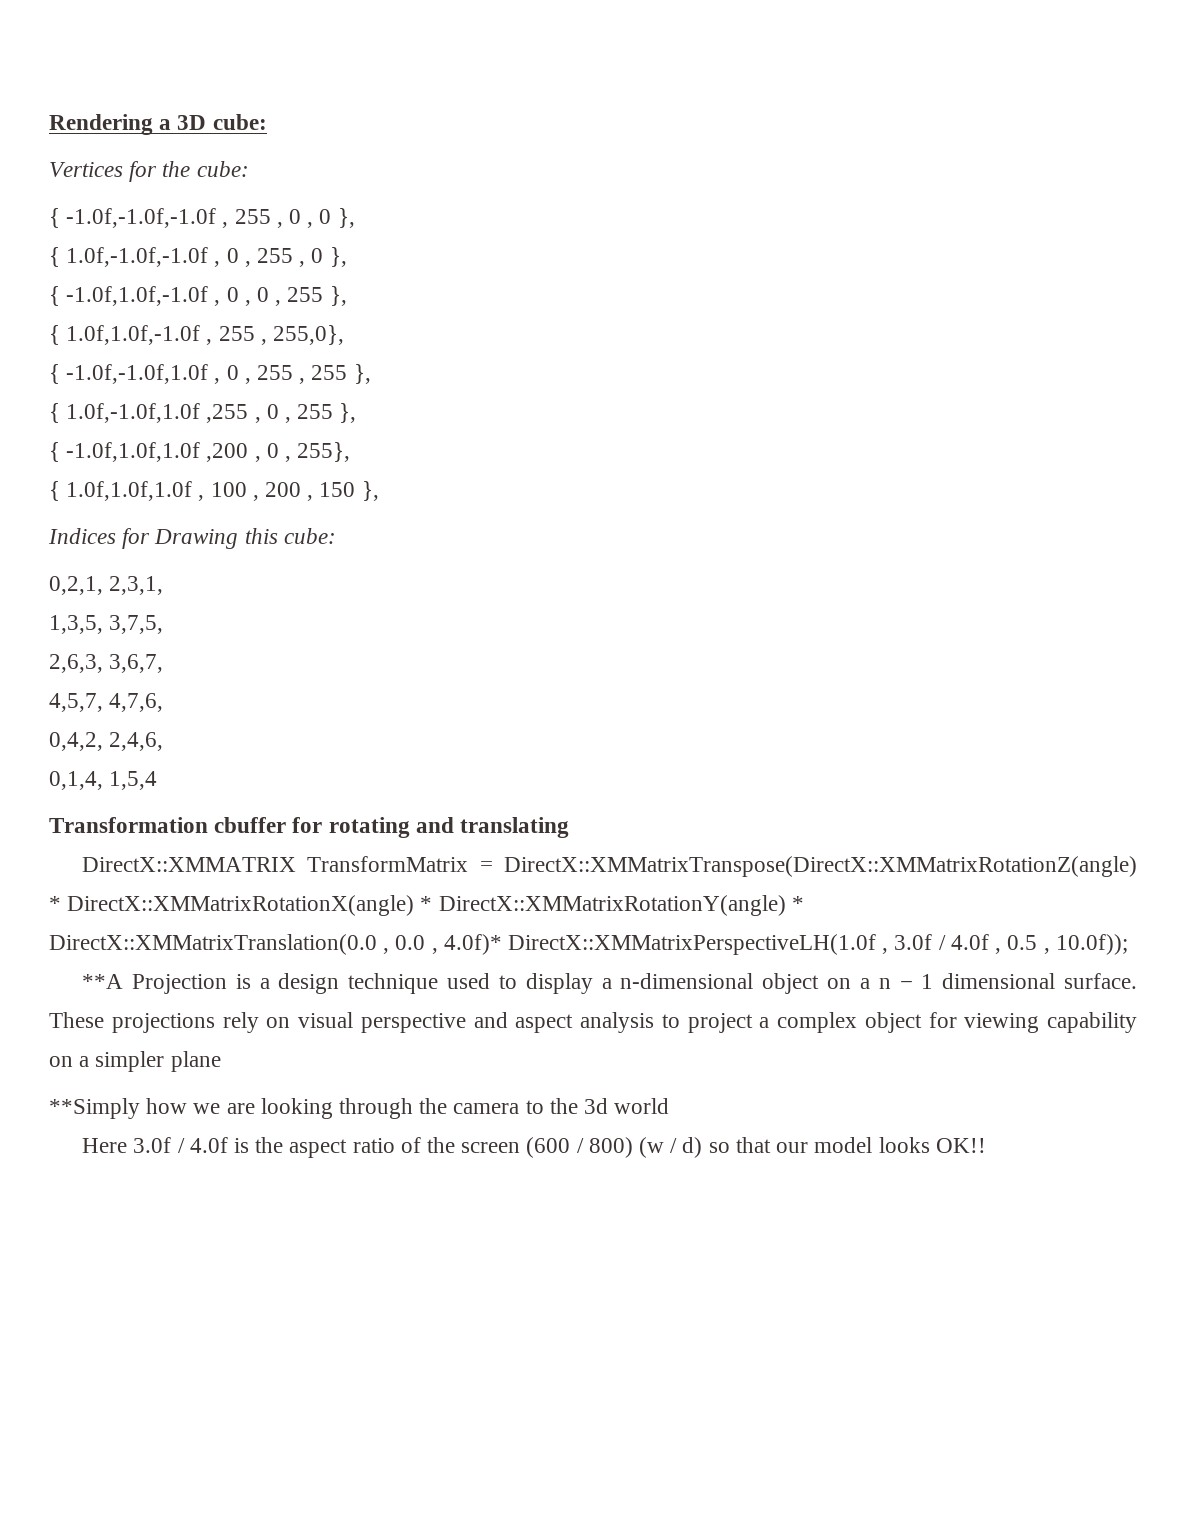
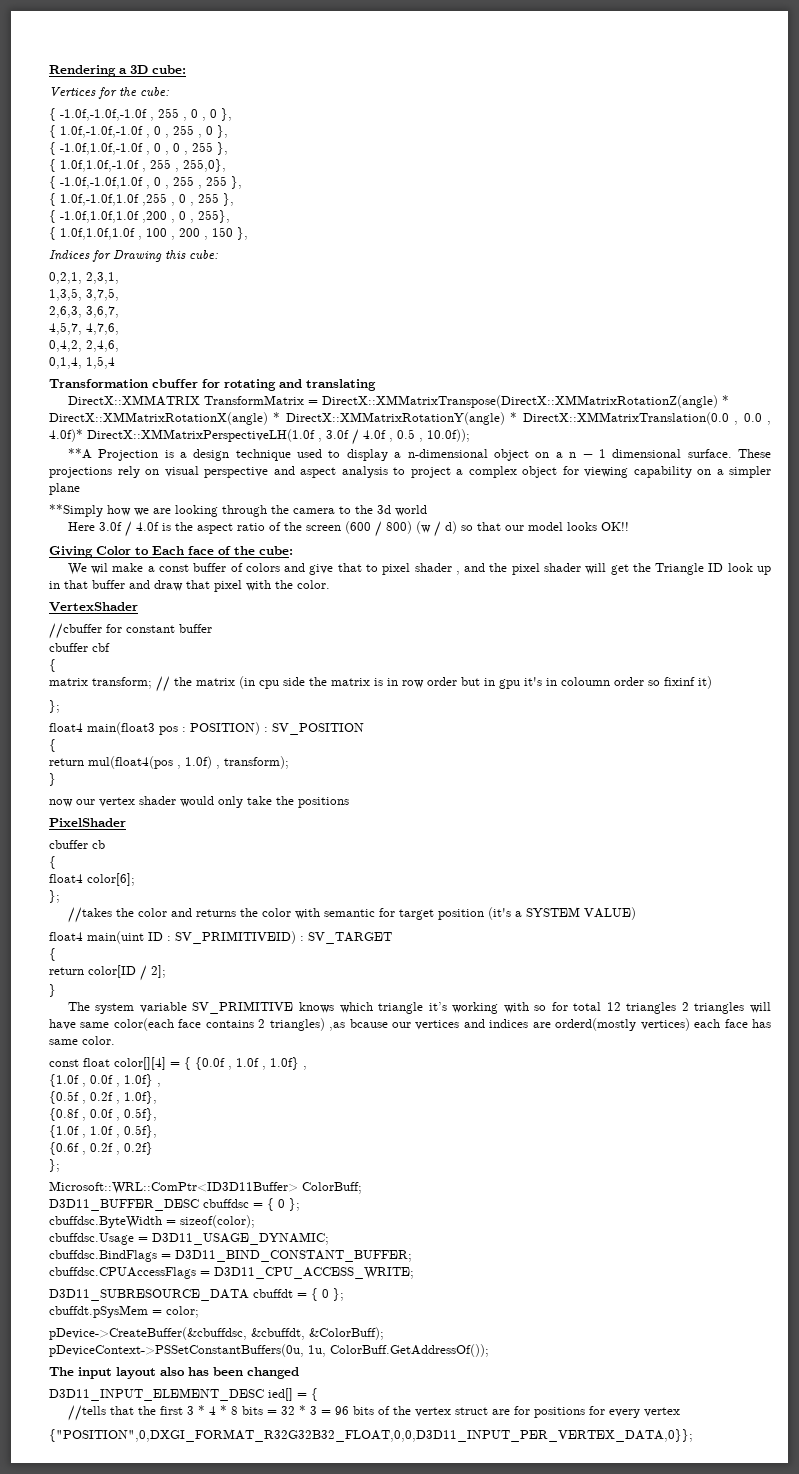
(986, 1145) none -> [49,546,293,558] [67,563,772,575] [49,580,330,592] [49,602,138,612] [49,623,212,639] [49,643,110,652] [49,659,56,672] [49,676,712,692] [49,700,60,713] [49,722,364,735] [49,739,56,752] [49,756,289,769] [49,773,56,786] [49,796,349,808] [49,818,126,827] [49,840,105,849] [49,856,56,869] [49,873,135,886] [49,890,60,903] [67,907,636,923] [49,931,392,944] [49,948,56,961] [49,965,166,981] [49,984,56,997] [67,1001,771,1014] [49,1018,772,1031] [49,1036,115,1045] [49,1057,307,1070] [49,1074,161,1087] [49,1091,157,1104] [49,1108,157,1121] [49,1125,157,1138] [49,1142,153,1155] [49,1159,60,1172] [49,1181,362,1194] [49,1198,300,1211] [49,1215,255,1228] [49,1232,329,1245] [49,1250,412,1262] [49,1267,414,1279] [49,1288,344,1301] [49,1305,199,1318] [49,1327,384,1340] [49,1344,489,1357] [49,1367,299,1379] [49,1388,318,1401] [67,1405,680,1421] [49,1429,693,1442] // Giving Color to Each face of the cube: // We wil make a const buffer of colors and give that to pixel shader , and the pixel shader will get the Triangle ID look up in that buffer and draw that pixel with the color. // VertexShader // //cbuffer for constant buffer // cbuffer cbf // { // matrix transform; // the matrix (in cpu side the matrix is in row order but in gpu it's in coloumn order so fixinf it) // }; // float4 main(float3 pos : POSITION) : SV_POSITION // { // return mul(float4(pos , 1.0f) , transform); // } // now our vertex shader would only take the positions // PixelShader // cbuffer cb // { // float4 color[6]; // }; // //takes the color and returns the color with semantic for target position (it's a SYSTEM VALUE) // float4 main(uint ID : SV_PRIMITIVEID) : SV_TARGET // { // return color[ID / 2]; // } // The system variable SV_PRIMITIVE knows which triangle it’s working with so for total 12 triangles 2 triangles will have same color(each face contains 2 triangles) ,as bcause our vertices and indices are orderd(mostly vertices) each face has same color. // const float color[][4] = { {0.0f , 1.0f , 1.0f} , // {1.0f , 0.0f , 1.0f} , // {0.5f , 0.2f , 1.0f}, // {0.8f , 0.0f , 0.5f}, // {1.0f , 1.0f , 0.5f}, // {0.6f , 0.2f , 0.2f} // }; // Microsoft::WRL::ComPtr<ID3D11Buffer> ColorBuff; // D3D11_BUFFER_DESC cbuffdsc = { 0 }; // cbuffdsc.ByteWidth = sizeof(color); // cbuffdsc.Usage = D3D11_USAGE_DYNAMIC; // cbuffdsc.BindFlags = D3D11_BIND_CONSTANT_BUFFER; // cbuffdsc.CPUAccessFlags = D3D11_CPU_ACCESS_WRITE; // D3D11_SUBRESOURCE_DATA cbuffdt = { 0 }; // cbuffdt.pSysMem = color; // pDevice->CreateBuffer(&cbuffdsc, &cbuffdt, &ColorBuff); // pDeviceContext->PSSetConstantBuffers(0u, 1u, ColorBuff.GetAddressOf()); // The input layout also has been changed // D3D11_INPUT_ELEMENT_DESC ied[] = { // //tells that the first 3 * 4 * 8 bits = 32 * 3 = 96 bits of the vertex struct are for positions for every vertex // {"POSITION",0,DXGI_FORMAT_R32G32B32_FLOAT,0,0,D3D11_INPUT_PER_VERTEX_DATA,0}};

